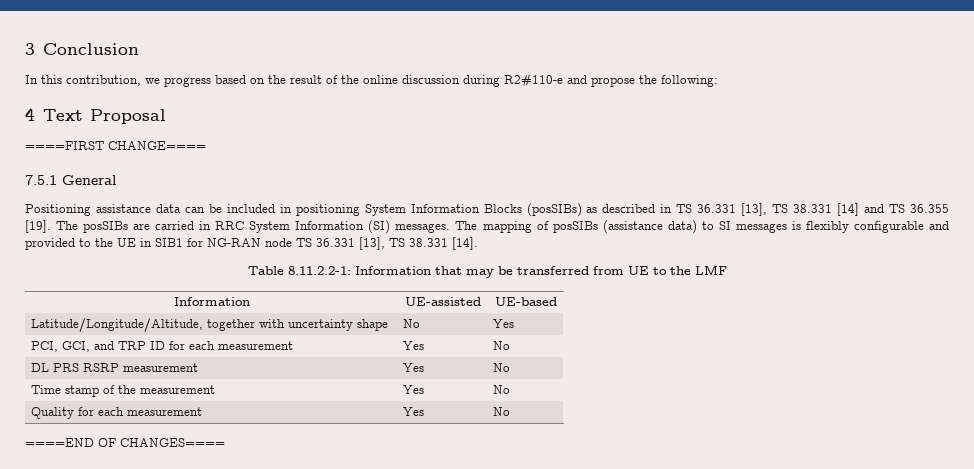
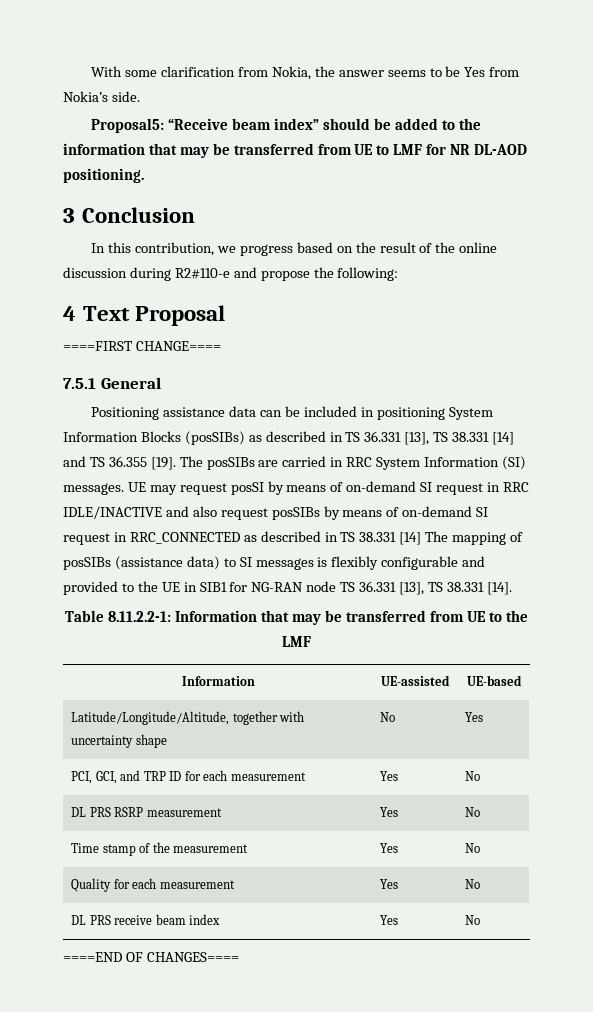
(25, 49) none -> [91,66,520,80] [63,91,140,102] [91,118,481,133] [63,143,528,158] [63,168,144,183] With some clarification from Nokia, the answer seems to be Yes from Nokia’s side. // Proposal5: “Receive beam index” should be added to the information that may be transferred from UE to LMF for NR DL-AOD positioning. //
(451, 228) none -> [127,481,529,495] [63,506,489,520] [63,531,422,545] UE may request posSI by means of on-demand SI request in RRC IDLE/INACTIVE and also request posSIBs by means of on-demand SI request in RRC_CONNECTED as described in TS 38.331 [14]
(511, 411) none -> [71,914,221,925] [380,915,399,925] [465,915,481,925] // DL PRS receive beam index | Yes | No

